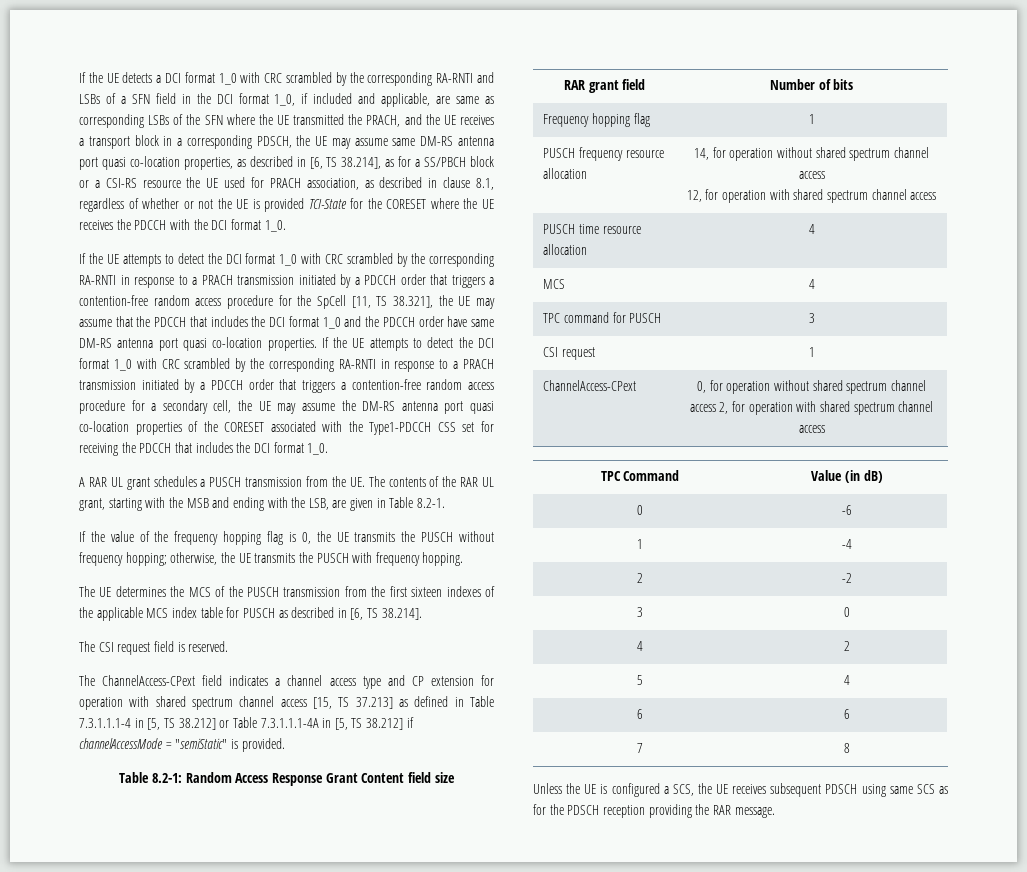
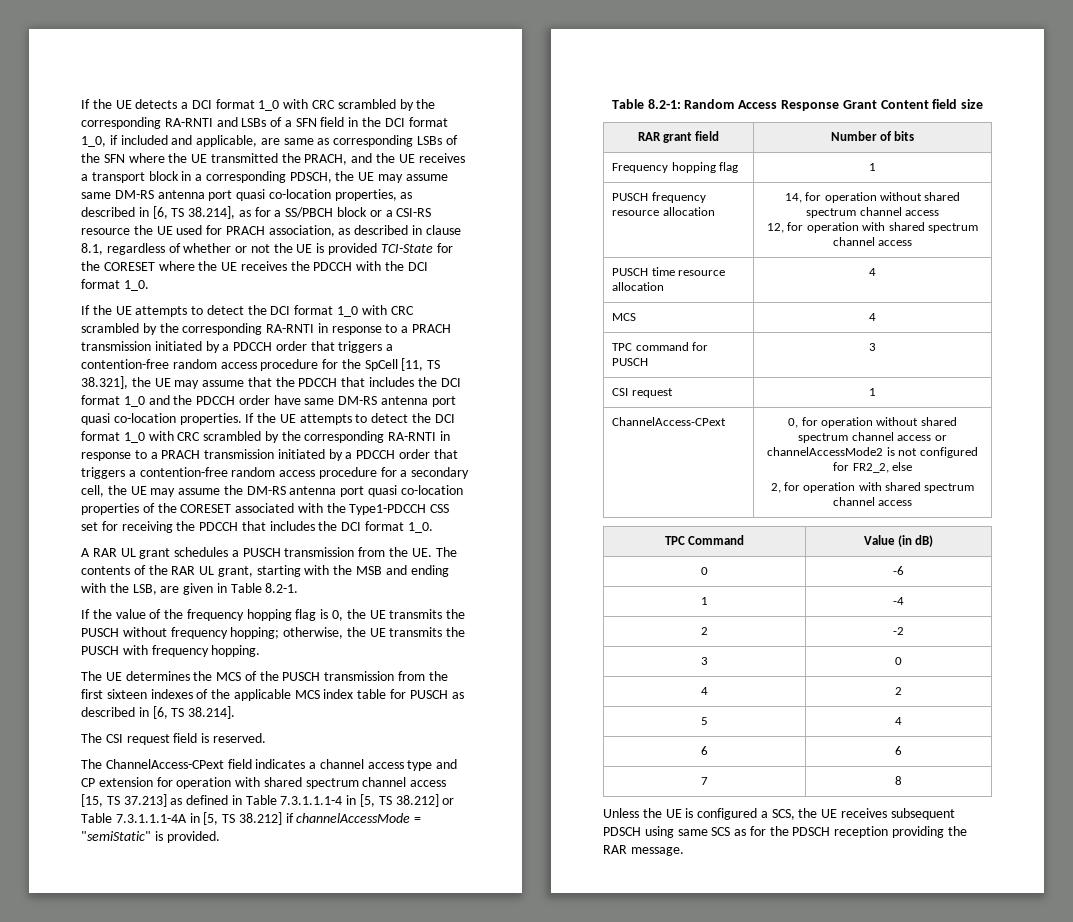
(716, 408) none -> [934,435,947,441] [767,447,978,458] [833,462,912,473] or channelAccessMode2 is not configured for FR2_2, else //

